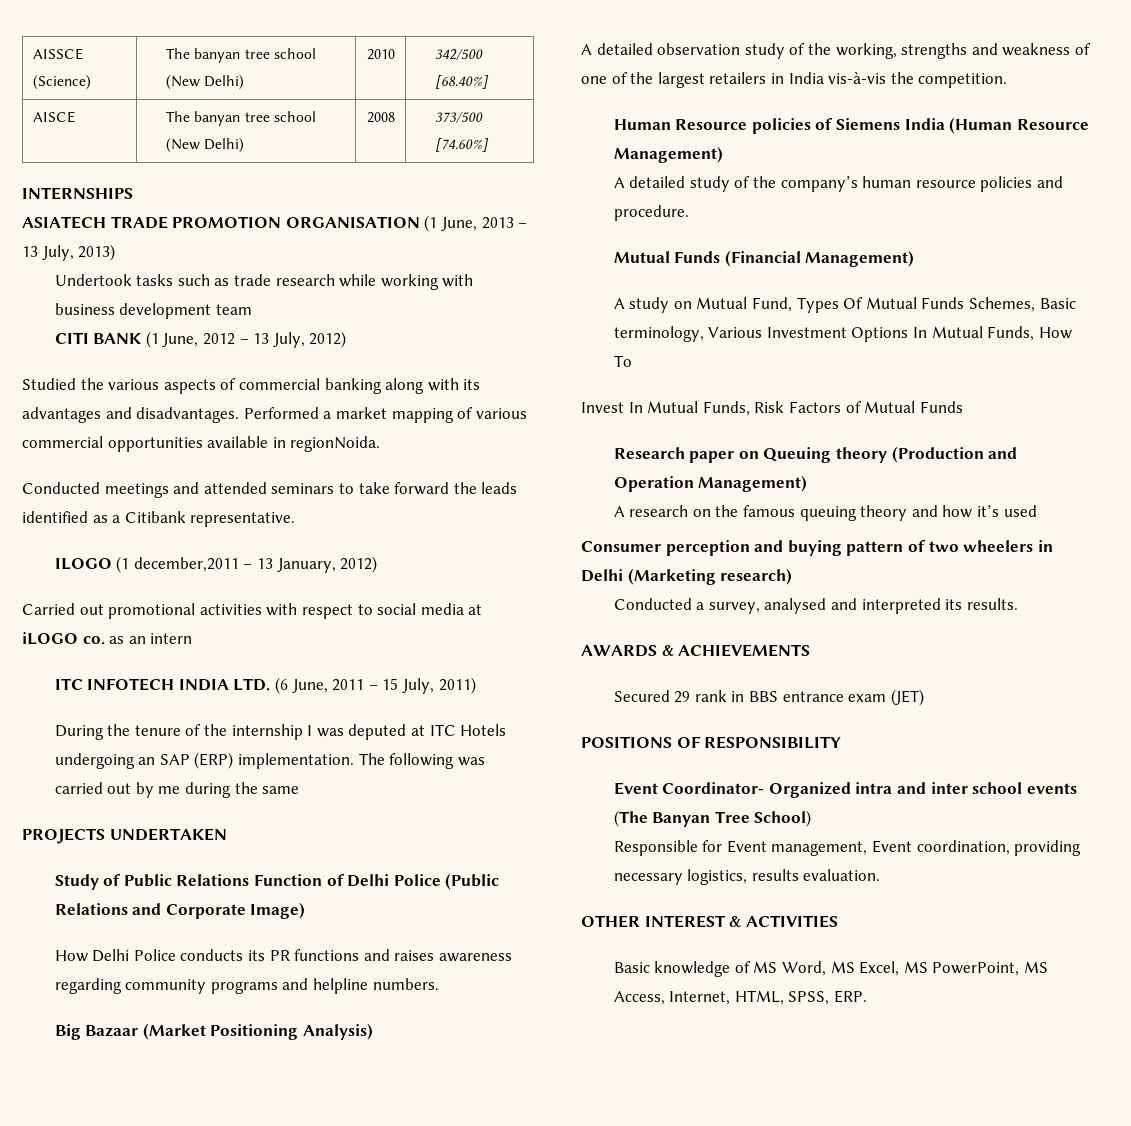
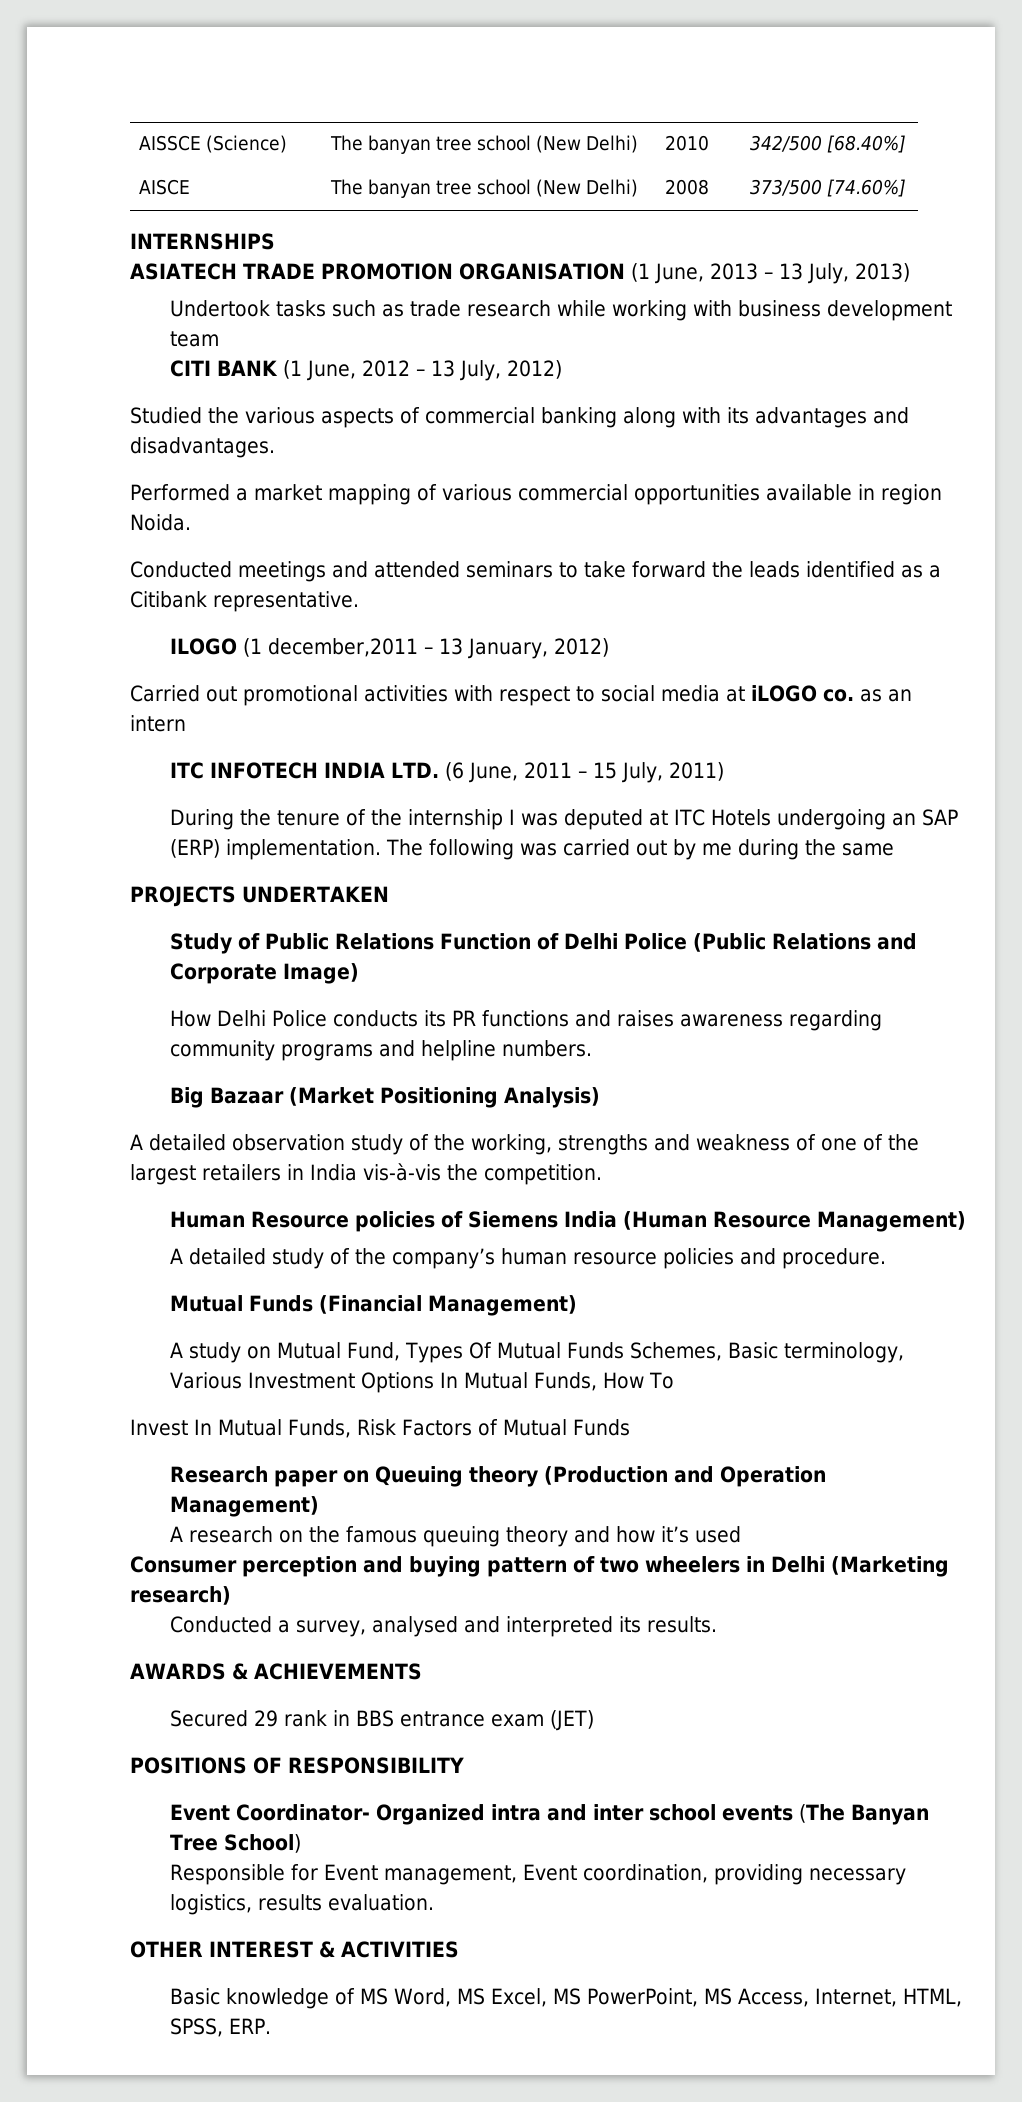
(240, 415) none -> (275, 447) //
[290,436,381,452] regionNoida. -> [880,484,942,505] [130,514,191,531] region Noida.

